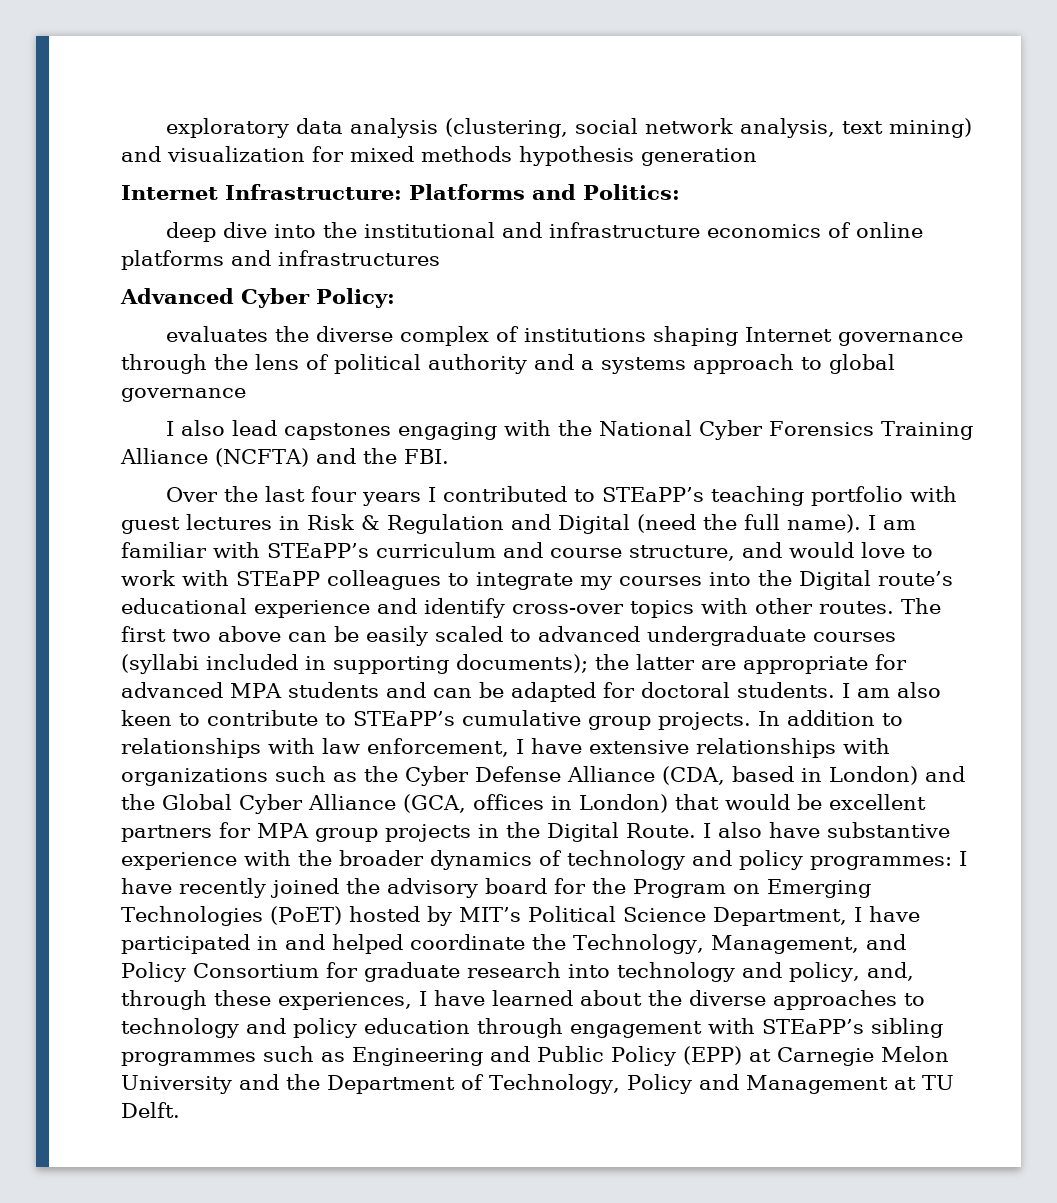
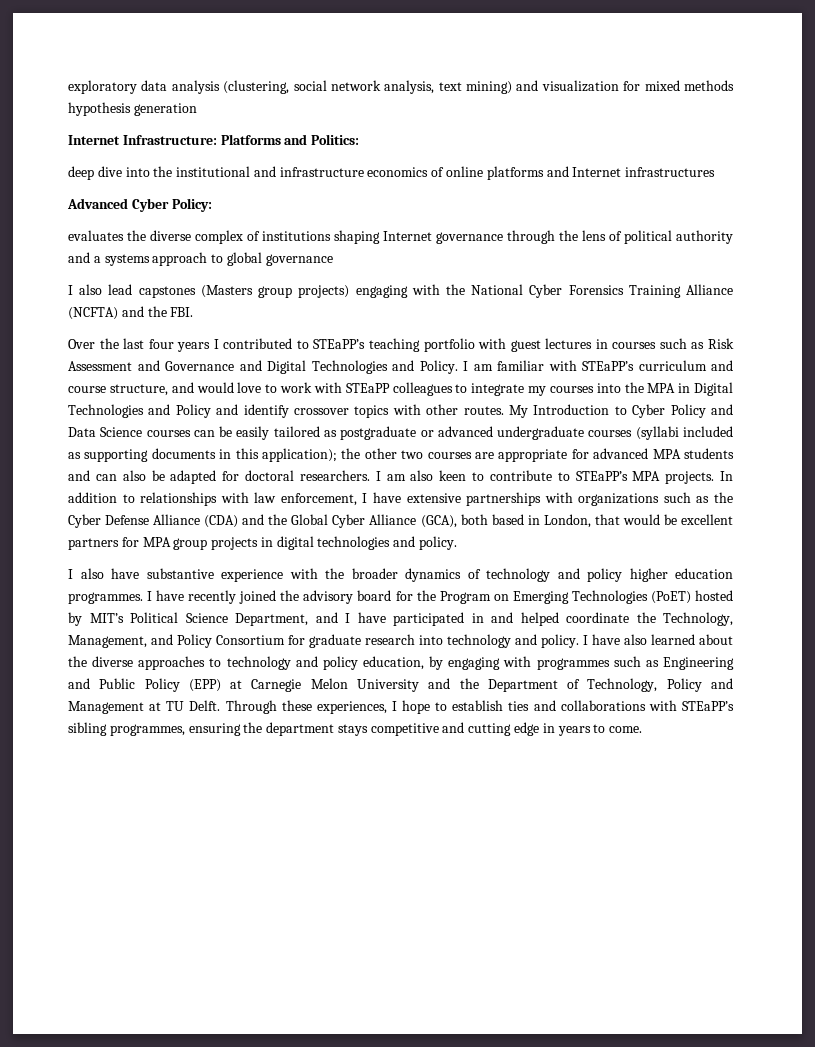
(271, 258) none -> [572,167,622,177] Internet
(391, 431) none -> [200,285,350,298] (Masters group projects)
[307,514,861,534] Risk & Regulation and Digital (need the full name). -> [612,338,734,349] [68,360,458,374] courses such as Risk Assessment and Governance and Digital Technologies and Policy.
[799,570,953,590] [121,598,370,618] Digital route’s educational experience -> [647,382,734,396] [68,404,211,418] MPA in Digital Technologies and Policy
[512,604,624,614] cross-over -> [294,408,349,415] crossover
[901,598,941,614] [121,626,531,646] The first two above can be easily scaled to -> [508,404,733,418] [68,426,434,440] My Introduction to Cyber Policy and Data Science courses can be easily tailored as postgraduate or
[305,654,695,674] in supporting documents); the latter -> [68,448,472,462] as supporting documents in this application); the other two courses
(472, 693) none -> [122,470,146,481] also
[736,682,835,698] students. -> [299,470,370,481] researchers.
[462,710,651,730] cumulative group -> [632,471,661,481] MPA
[696,738,836,758] relationships -> [466,492,542,506] partnerships
[662,766,918,785] (CDA, based in London) -> [204,515,239,528] (CDA)
[403,794,668,813] (GCA, offices in London) -> [420,514,591,528] (GCA), both based in London,
[505,822,696,842] the Digital Route. -> [276,536,458,550] digital technologies and policy. //
[810,856,952,870] programmes: -> [629,568,733,582] [68,592,143,604] higher education programmes.
(847, 916) none -> [315,612,338,623] and
[788,962,914,982] [121,990,485,1010] policy, and, through these experiences, I have -> [541,634,647,648] policy. I have also
[364,1018,943,1038] education through engagement with STEaPP’s sibling -> [362,656,532,670] education, by engaging with
(180, 1110) none -> [225,700,734,714] [68,722,643,736] Through these experiences, I hope to establish ties and collaborations with STEaPP’s sibling programmes, ensuring the department stays competitive and cutting edge in years to come.

